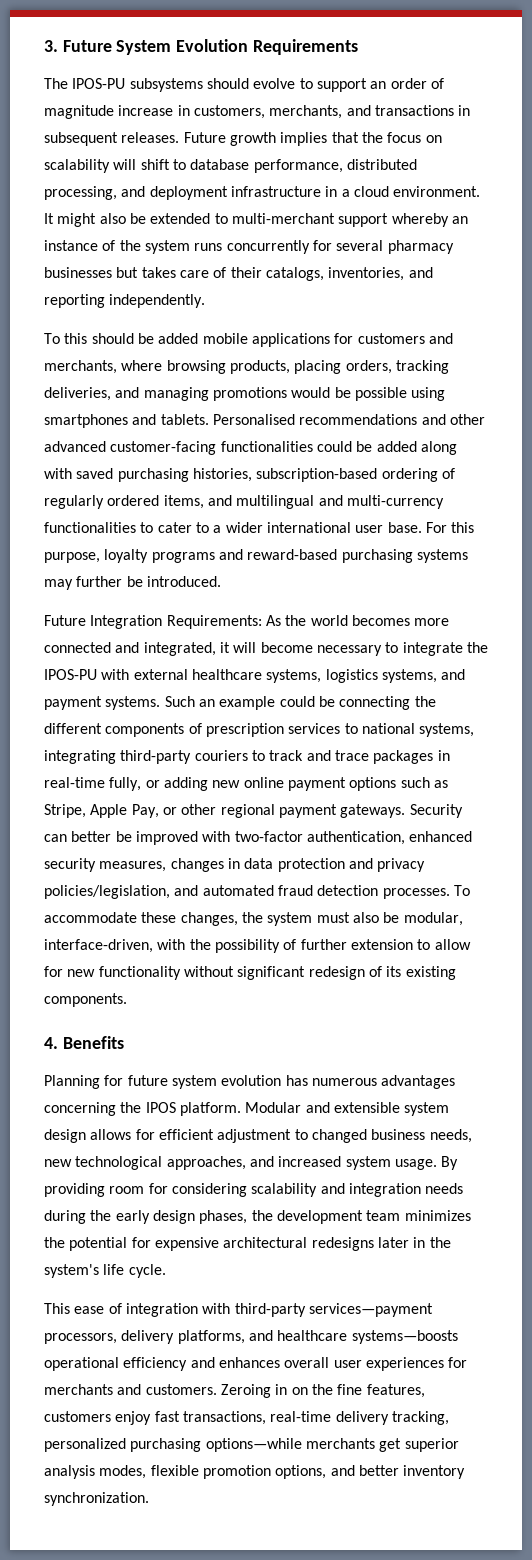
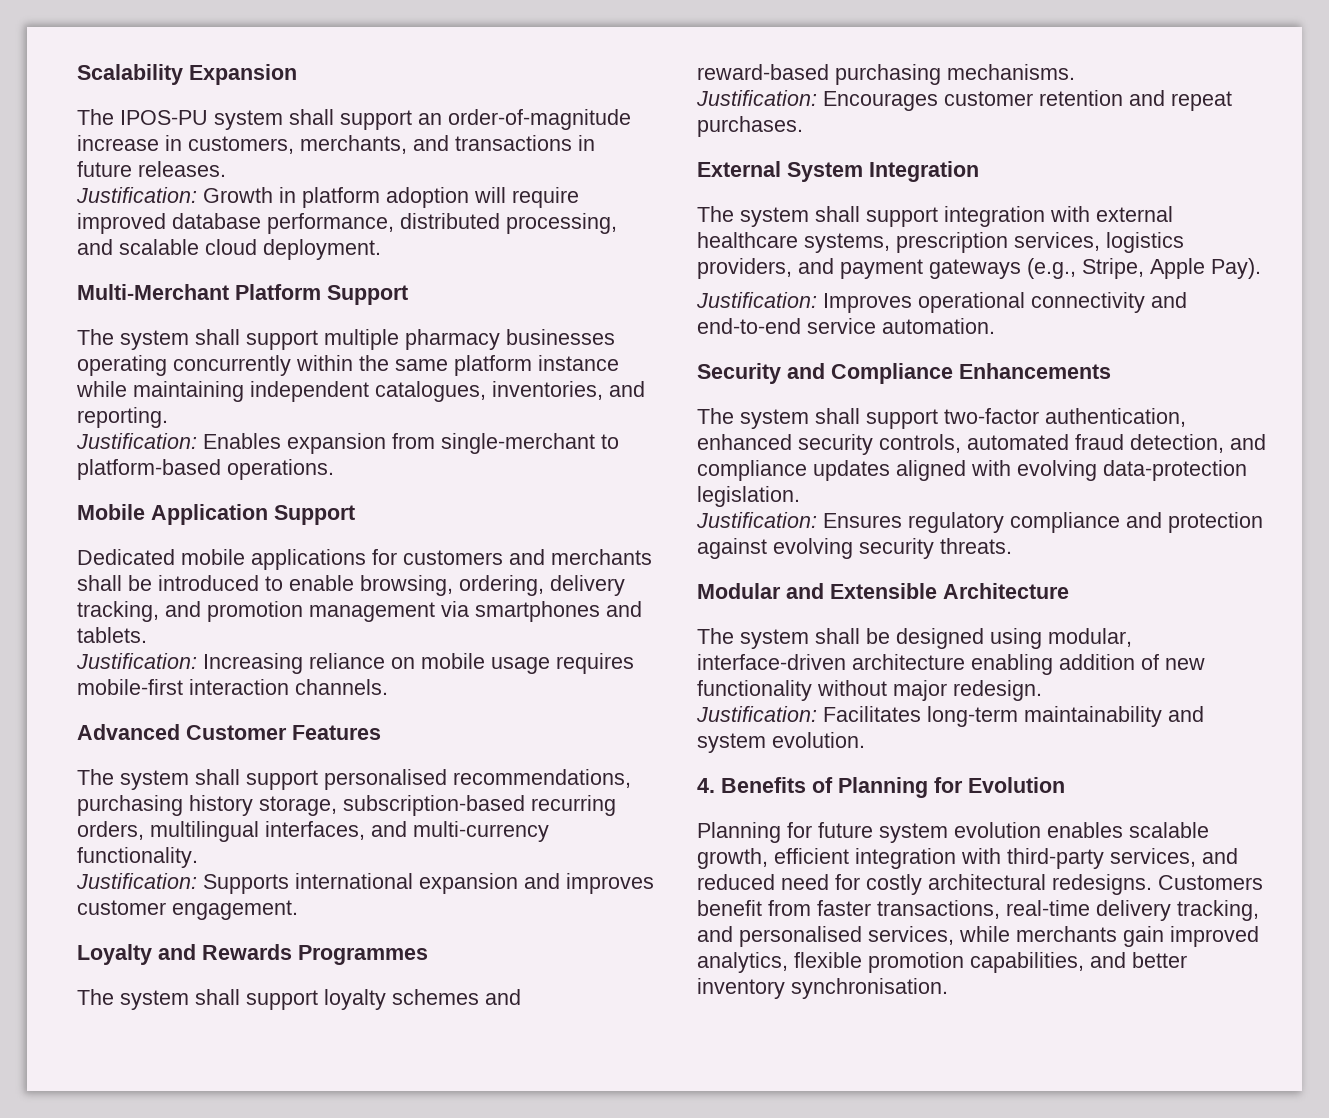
[44,39,358,55] [44,78,444,92] [44,105,114,119] 3. Future System Evolution Requirements // The IPOS-PU subsystems should evolve to support an order of magnitude -> [77,64,297,85] [77,109,631,130] Scalability Expansion // The IPOS-PU system shall support an order-of-magnitude
[44,132,118,146] subsequent -> [77,161,132,177] future
[183,132,442,146] [44,159,186,173] Future growth implies that the focus on scalability will shift to -> [76,187,579,208] [77,213,166,234] // Justification: Growth in platform adoption will require improved
[149,186,481,200] [44,213,468,227] [44,240,454,254] [44,267,433,281] [44,294,206,308] [44,333,199,344] deployment infrastructure in a cloud environment. It might also be extended to multi-merchant support whereby an instance of the system runs concurrently for several pharmacy businesses but takes care of their catalogs, inventories, and reporting independently. // To this should be added -> [119,239,381,260] [77,284,408,305] [77,329,615,350] [77,355,619,376] [76,381,645,402] [77,407,168,428] [76,433,619,454] [77,459,334,480] [77,504,355,525] [77,549,175,565] scalable cloud deployment. // Multi-Merchant Platform Support // The system shall support multiple pharmacy businesses operating concurrently within the same platform instance while maintaining independent catalogues, inventories, and reporting. // Justification: Enables expansion from single-merchant to platform-based operations. // Mobile Application Support // Dedicated
[44,360,449,374] [44,387,446,401] [44,414,485,428] [44,441,457,455] [44,468,455,482] [44,495,444,509] [44,522,475,533] [44,549,468,563] [44,576,221,590] [44,615,450,629] [44,642,488,656] [44,669,466,683] [44,696,436,710] [44,723,475,737] [44,750,450,764] [44,777,448,791] [44,804,463,818] [44,831,473,845] [44,858,426,872] [44,885,470,899] [44,912,463,926] [44,939,471,953] [44,966,456,980] [44,993,127,1007] [44,1036,124,1049] merchants, where browsing products, placing orders, tracking deliveries, and managing promotions would be possible using smartphones and tablets. Personalised recommendations and other advanced customer-facing functionalities could be added along with saved purchasing histories, subscription-based ordering of regularly ordered items, and multilingual and multi-currency functionalities to cater to a wider international user base. For this purpose, loyalty programs and reward-based purchasing systems may further be introduced. // Future Integration Requirements: As the world becomes more connected and integrated, it will become necessary to integrate the IPOS-PU with external healthcare systems, logistics systems, and payment systems. Such an example could be connecting the different components of prescription services to national systems, integrating third-party couriers to track and trace packages in real-time fully, or adding new online payment options such as Stripe, Apple Pay, or other regional payment gateways. Security can better be improved with two-factor authentication, enhanced security measures, changes in data protection and privacy policies/legislation, and automated fraud detection processes. To accommodate these changes, the system must also be modular, interface-driven, with the possibility of further extension to allow for new functionality without significant redesign of its existing components. // 4. Benefits -> [551,549,652,565] [77,575,625,596] [77,601,642,622] [77,627,147,643] [76,653,634,674] [77,679,388,695] [77,724,381,740] [77,769,631,790] [77,795,616,816] [77,821,549,842] [77,847,198,868] [76,873,654,894] [77,900,298,920] [77,944,428,965] [77,989,521,1010] [697,64,1075,85] [696,90,1232,111] [697,116,803,137] [697,161,979,182] [697,206,1173,227] [697,232,1184,253] [697,258,1261,279] [696,292,1187,313] [697,318,995,334] [697,363,1111,384] [697,408,1186,429] [697,434,1266,455] [697,460,1247,481] [697,486,800,507] [696,512,1263,533] [697,538,1012,559] [697,583,1069,599] [697,628,1132,649] [697,654,1205,675] [697,680,1042,701] [696,706,1204,727] [697,732,865,753] [697,777,1065,798] merchants shall be introduced to enable browsing, ordering, delivery tracking, and promotion management via smartphones and tablets. // Justification: Increasing reliance on mobile usage requires mobile-first interaction channels. // Advanced Customer Features // The system shall support personalised recommendations, purchasing history storage, subscription-based recurring orders, multilingual interfaces, and multi-currency functionality. // Justification: Supports international expansion and improves customer engagement. // Loyalty and Rewards Programmes // The system shall support loyalty schemes and reward-based purchasing mechanisms. // Justification: Encourages customer retention and repeat purchases. // External System Integration // The system shall support integration with external healthcare systems, prescription services, logistics providers, and payment gateways (e.g., Stripe, Apple Pay). // Justification: Improves operational connectivity and end-to-end service automation. // Security and Compliance Enhancements // The system shall support two-factor authentication, enhanced security controls, automated fraud detection, and compliance updates aligned with evolving data-protection legislation. // Justification: Ensures regulatory compliance and protection against evolving security threats. // Modular and Extensible Architecture // The system shall be designed using modular, interface-driven architecture enabling addition of new functionality without major redesign. // Justification: Facilitates long-term maintainability and system evolution. // 4. Benefits of Planning for Evolution
[285,1075,456,1089] [44,1102,450,1116] [44,1129,472,1143] [44,1156,459,1170] [44,1183,464,1197] [44,1210,471,1224] [44,1237,451,1251] [44,1264,166,1278] [44,1303,433,1317] [44,1330,458,1344] [44,1357,468,1371] [44,1384,425,1398] [44,1411,449,1425] [44,1438,459,1452] [44,1465,147,1479] has numerous advantages concerning the IPOS platform. Modular and extensible system design allows for efficient adjustment to changed business needs, new technological approaches, and increased system usage. By providing room for considering scalability and integration needs during the early design phases, the development team minimizes the potential for expensive architectural redesigns later in the system's life cycle. // This ease of integration with third-party services—payment processors, delivery platforms, and healthcare systems—boosts operational efficiency and enhances overall user experiences for merchants and customers. Zeroing in on the fine features, customers enjoy fast transactions, real-time delivery tracking, personalized purchasing options—while merchants get superior analysis modes, -> [1047,822,1209,838] [697,848,1238,869] [697,874,1263,895] [697,900,1259,921] [697,926,1259,947] [697,952,788,973] enables scalable growth, efficient integration with third-party services, and reduced need for costly architectural redesigns. Customers benefit from faster transactions, real-time delivery tracking, and personalised services, while merchants gain improved analytics,
[275,1465,327,1479] options, -> [970,952,1084,973] capabilities,
[44,1492,149,1506] synchronization. -> [791,978,948,999] synchronisation.

